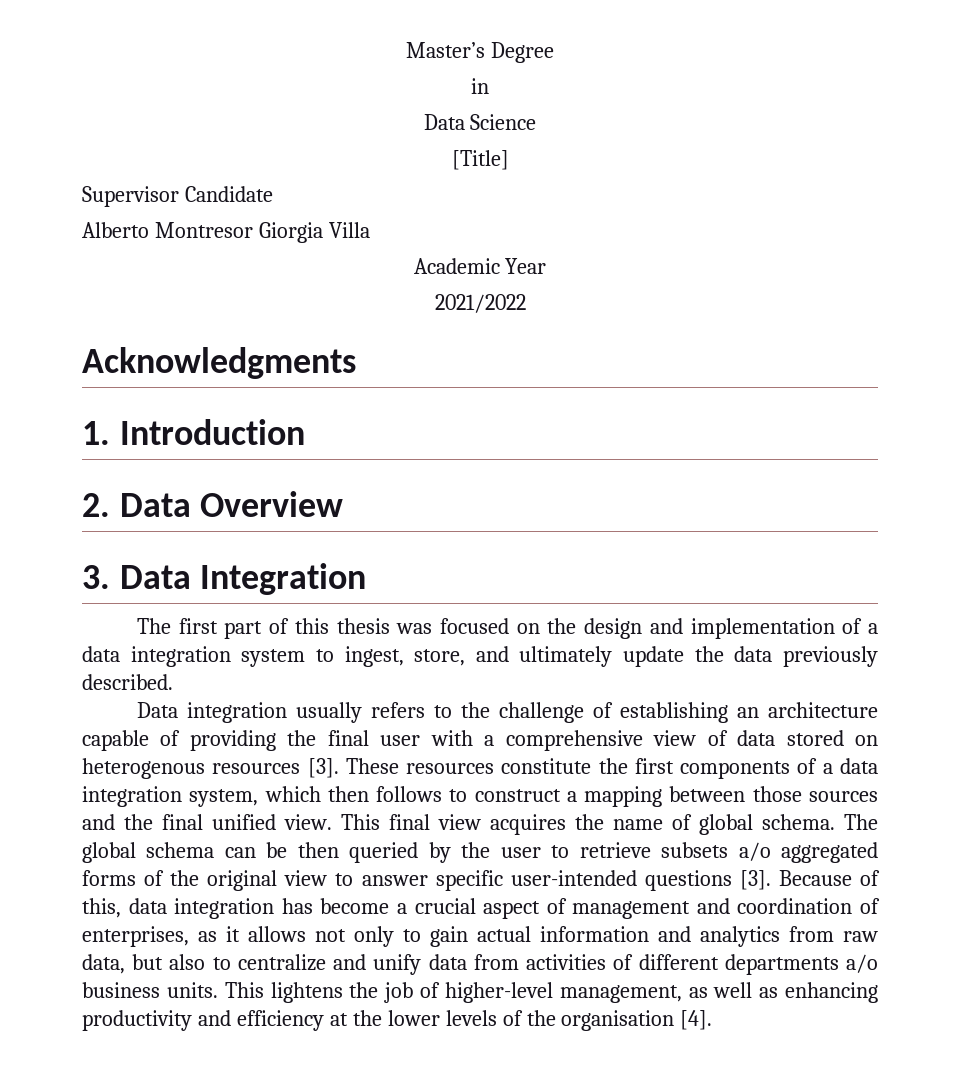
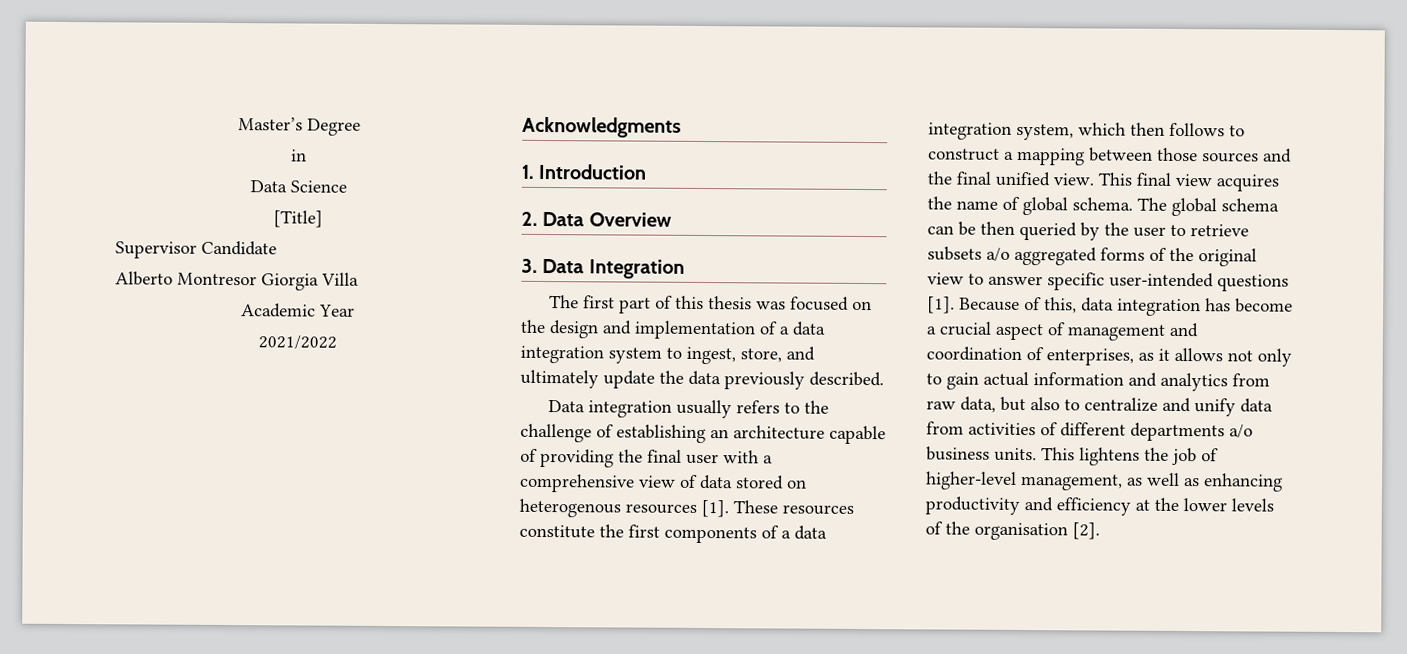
[307,758,339,778] [3]. -> [701,499,729,518] [1].
[739,870,771,890] [3]. -> [927,296,955,314] [1].
[680,1010,713,1030] [4]. -> [1072,522,1100,540] [2].

